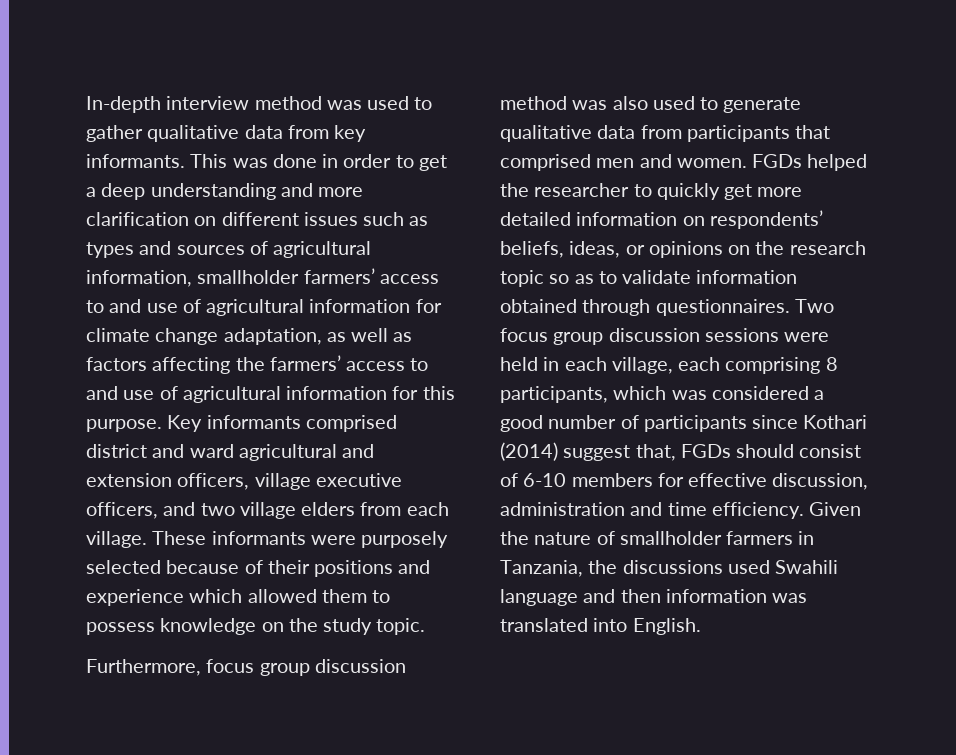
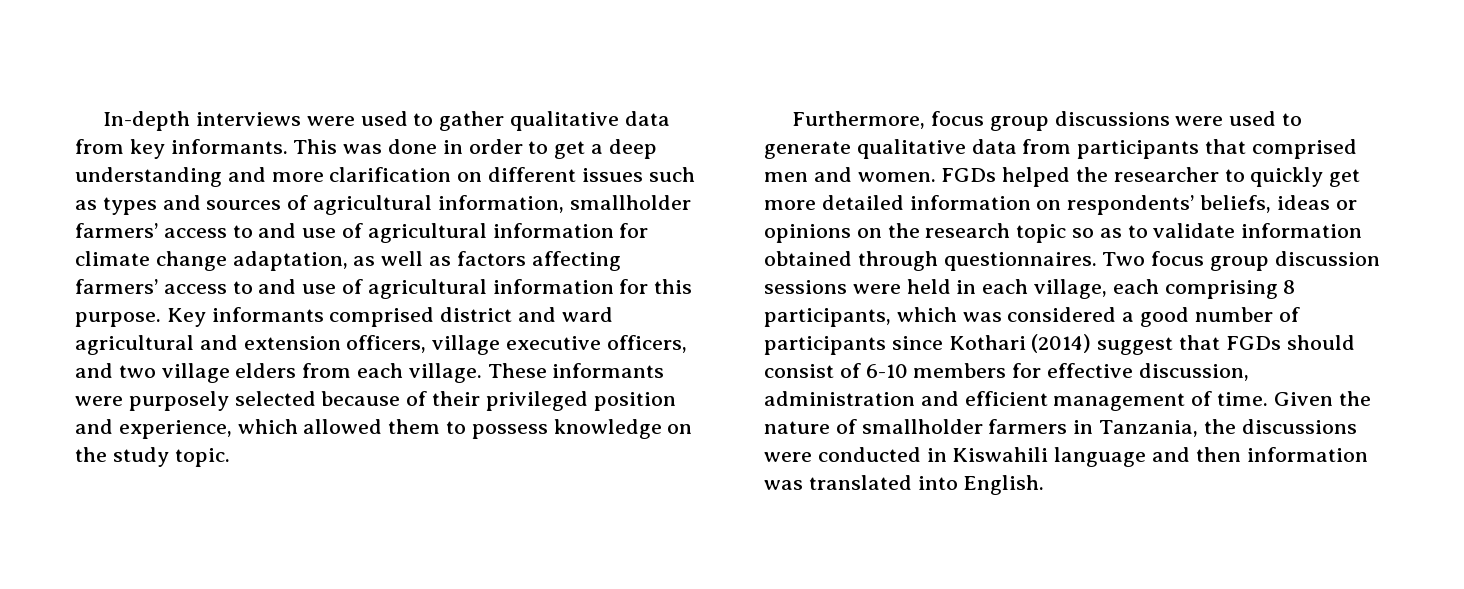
[166,96,362,110] interview method was -> [196,112,355,126] interviews were
[235,357,265,371] the -> (621, 261) none
[314,560,431,577] [86,589,184,606] positions and experience -> [485,391,676,411] [75,419,232,439] privileged position and experience,
[314,659,406,673] [500,96,648,110] discussion method was also -> [1054,111,1224,126] discussions were
[569,241,621,258] ideas, -> [1276,195,1330,210] ideas
[635,444,676,461] that, -> [1179,335,1221,350] that
[667,502,804,519] time efficiency. -> [964,391,1269,411] efficient management of time.
[727,560,839,574] used Swahili -> [764,447,1049,462] were conducted in Kiswahili

